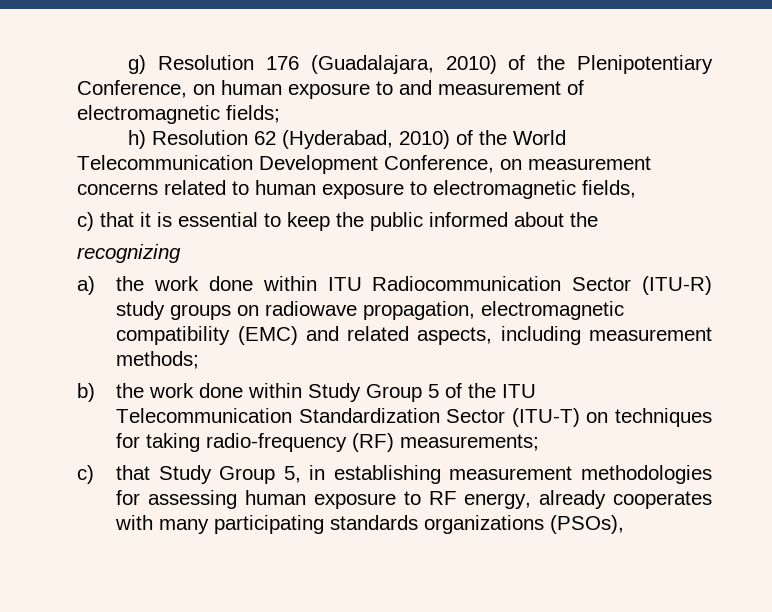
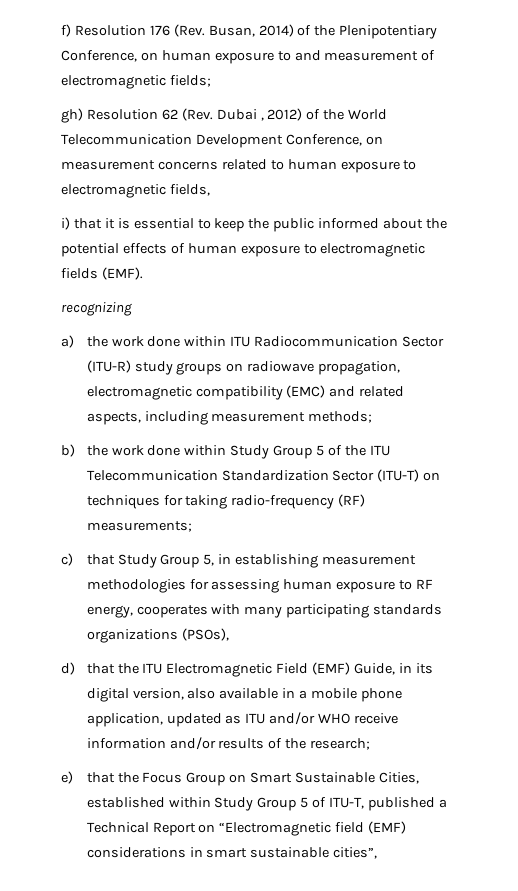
[128,55,147,74] g) -> [61,24,71,37] f)
[310,55,497,74] (Guadalajara, 2010) -> [173,24,294,37] (Rev. Busan, 2014)
[128,130,147,149] h) -> [61,108,83,123] gh)
[282,130,451,149] (Hyderabad, 2010) -> [181,108,303,121] (Rev. Dubai , 2012)
[77,212,94,231] c) -> [61,217,70,230] i)
(598, 219) none -> [61,243,426,257] [61,267,143,280] potential effects of human exposure to electromagnetic fields (EMF).
[539,490,607,509] already -> (133, 611) none
(625, 524) none -> [61,662,433,677] [86,688,403,702] [86,712,399,727] [86,737,371,750] [61,771,420,786] [86,797,447,811] [86,821,407,836] [86,847,378,859] // d) that the ITU Electromagnetic Field (EMF) Guide, in its digital version, also available in a mobile phone application, updated as ITU and/or WHO receive information and/or results of the research; // e) that the Focus Group on Smart Sustainable Cities, established within Study Group 5 of ITU-T, published a Technical Report on “Electromagnetic field (EMF) considerations in smart sustainable cities”,

